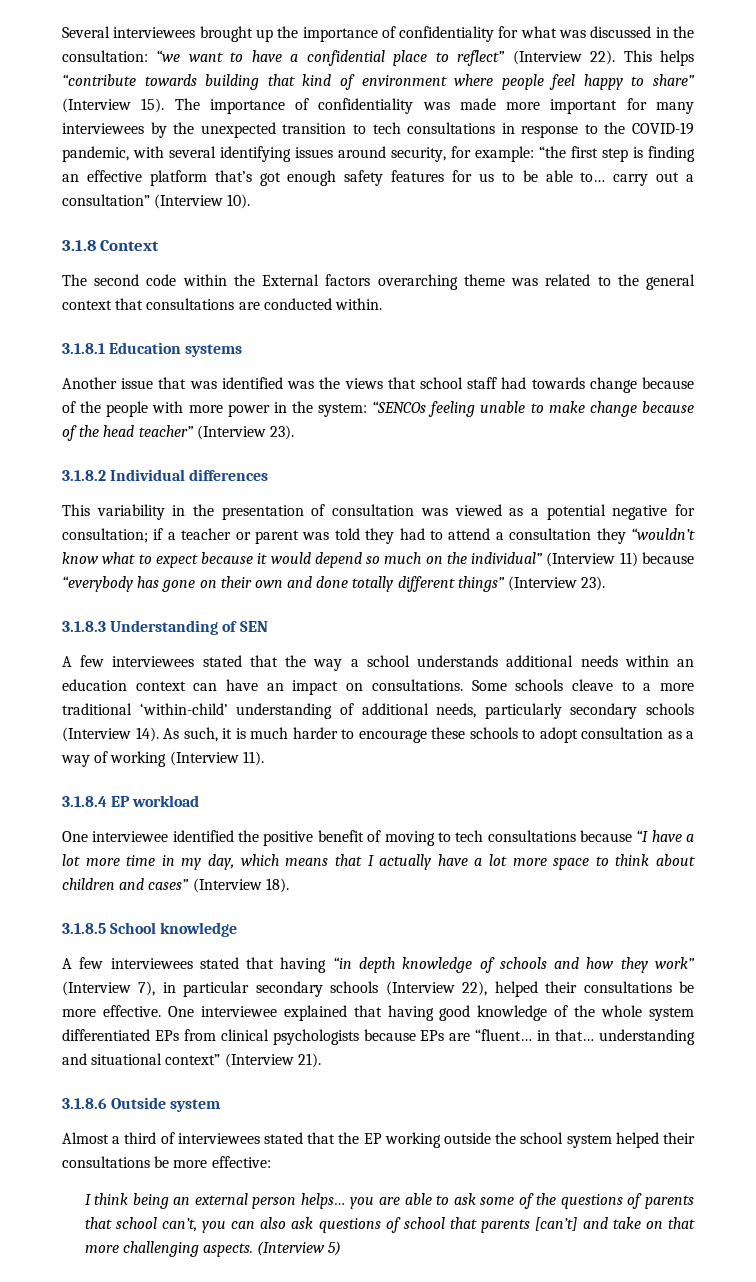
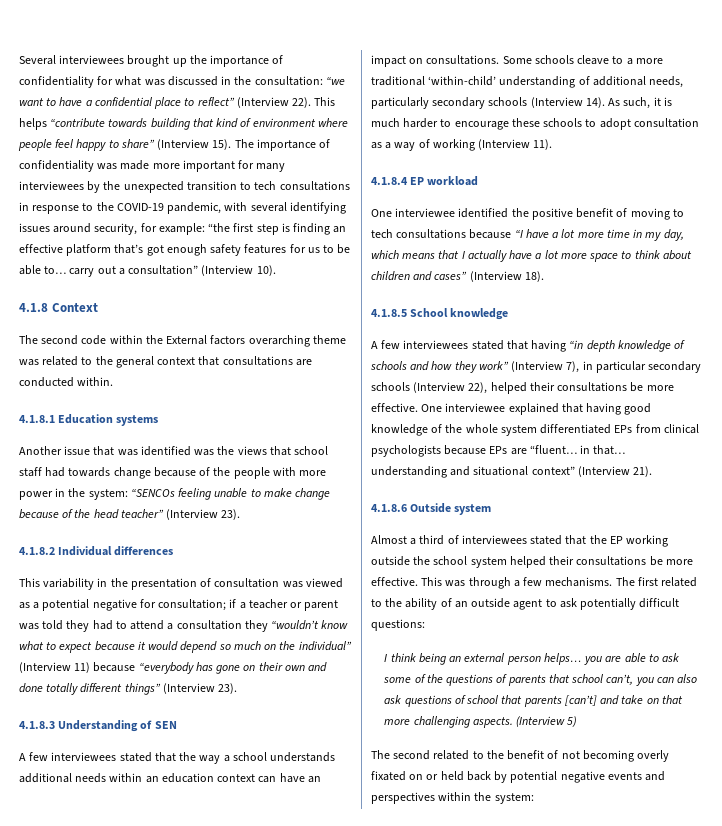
[62,240,96,251] 3.1.8 -> [19,303,48,312] 4.1.8
[62,343,105,354] 3.1.8.1 -> [19,415,55,423] 4.1.8.1
[62,470,106,481] 3.1.8.2 -> [19,547,55,555] 4.1.8.2
[62,621,106,632] 3.1.8.3 -> [19,721,55,729] 4.1.8.3
[62,796,107,807] 3.1.8.4 -> [371,177,408,185] 4.1.8.4
[62,923,106,934] 3.1.8.5 -> [371,309,407,317] 4.1.8.5
[62,1098,107,1109] 3.1.8.6 -> [371,504,407,512] 4.1.8.6
[211,1156,271,1168] effective: -> [371,577,698,589] [371,598,680,610] [371,619,425,631] effective. This was through a few mechanisms. The first related to the ability of an outside agent to ask potentially difficult questions:
(342, 1248) none -> [371,750,670,762] [371,771,666,783] [371,792,534,804] // The second related to the benefit of not becoming overly fixated on or held back by potential negative events and perspectives within the system:

